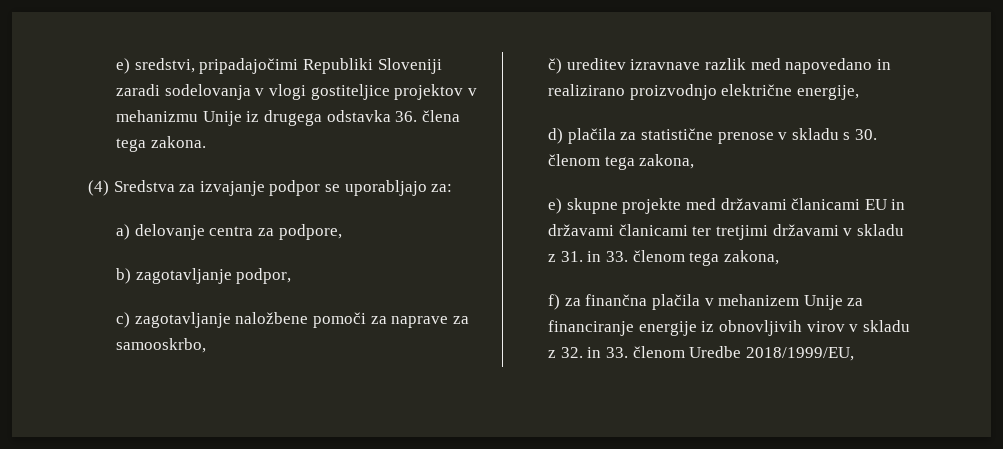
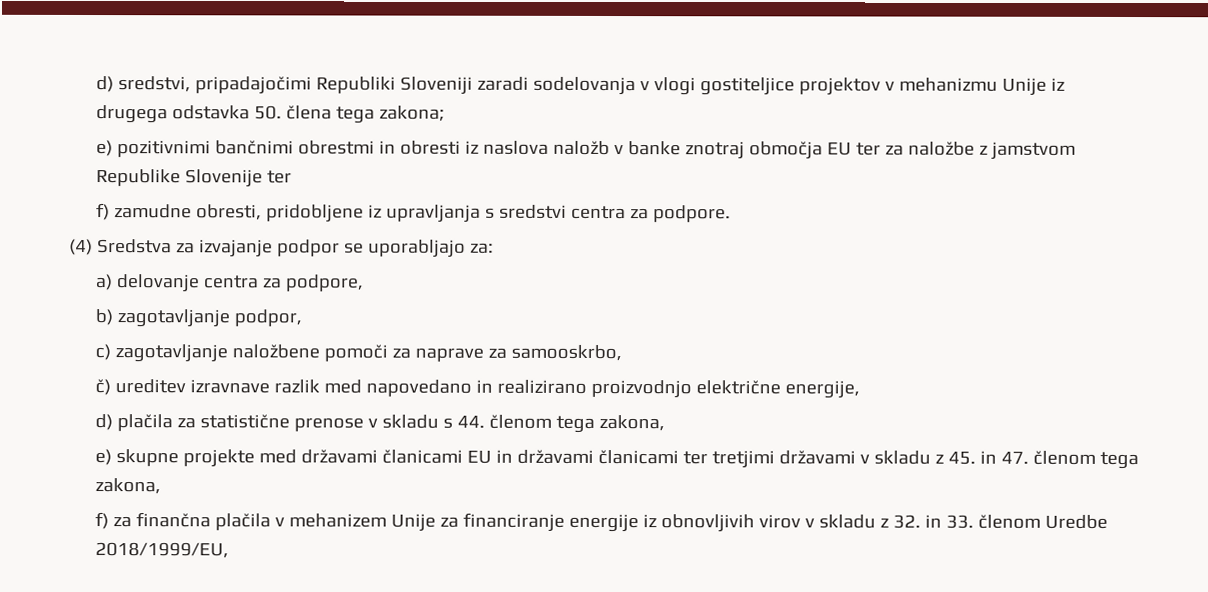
[116,58,131,74] e) -> [95,76,114,93] d)
[395,111,418,122] 36. -> [253,105,282,120] 50.
[150,136,206,148] zakona. -> [378,105,445,122] [95,140,1076,160] [95,169,292,188] [95,203,731,223] zakona; // e) pozitivnimi bančnimi obrestmi in obresti iz naslova naložb v banke znotraj območja EU ter za naložbe z jamstvom Republike Slovenije ter // f) zamudne obresti, pridobljene iz upravljanja s sredstvi centra za podpore.
[854,129,877,140] 30. -> [456,415,485,428] 44.
[560,251,629,262] 31. in 33. -> [947,450,1029,465] 45. in 47.

